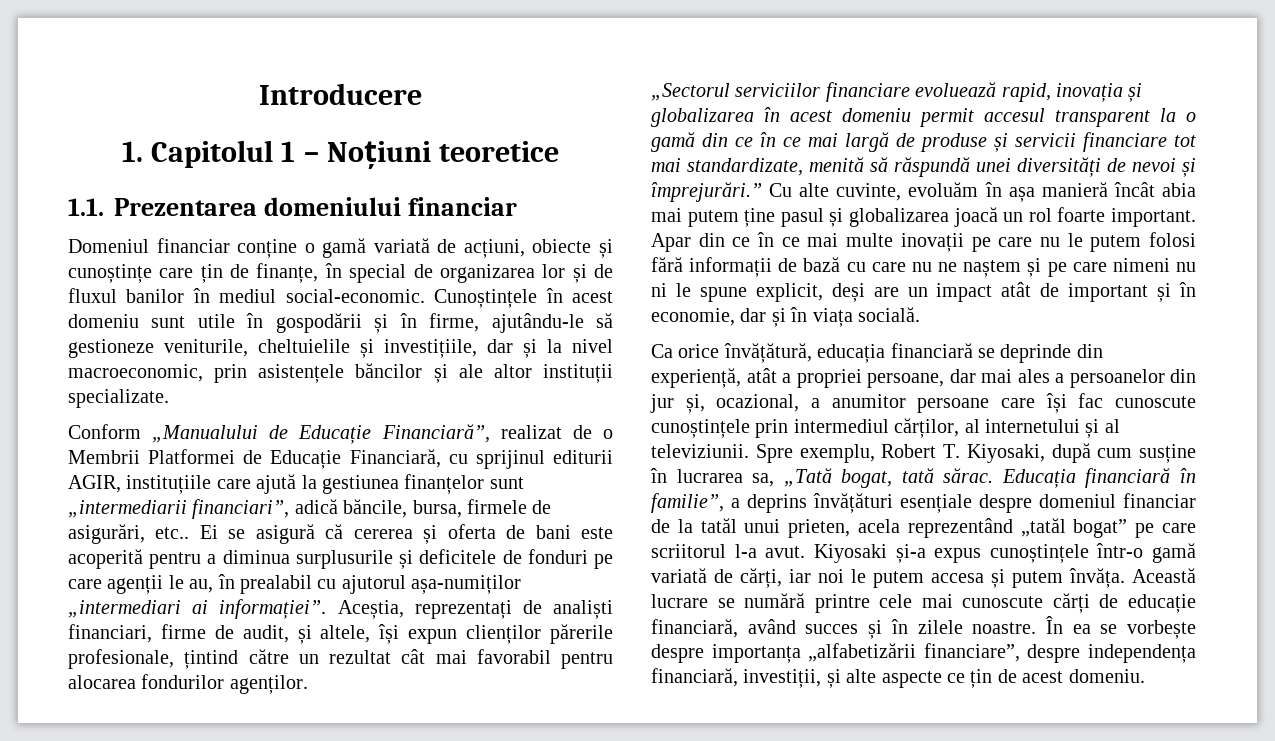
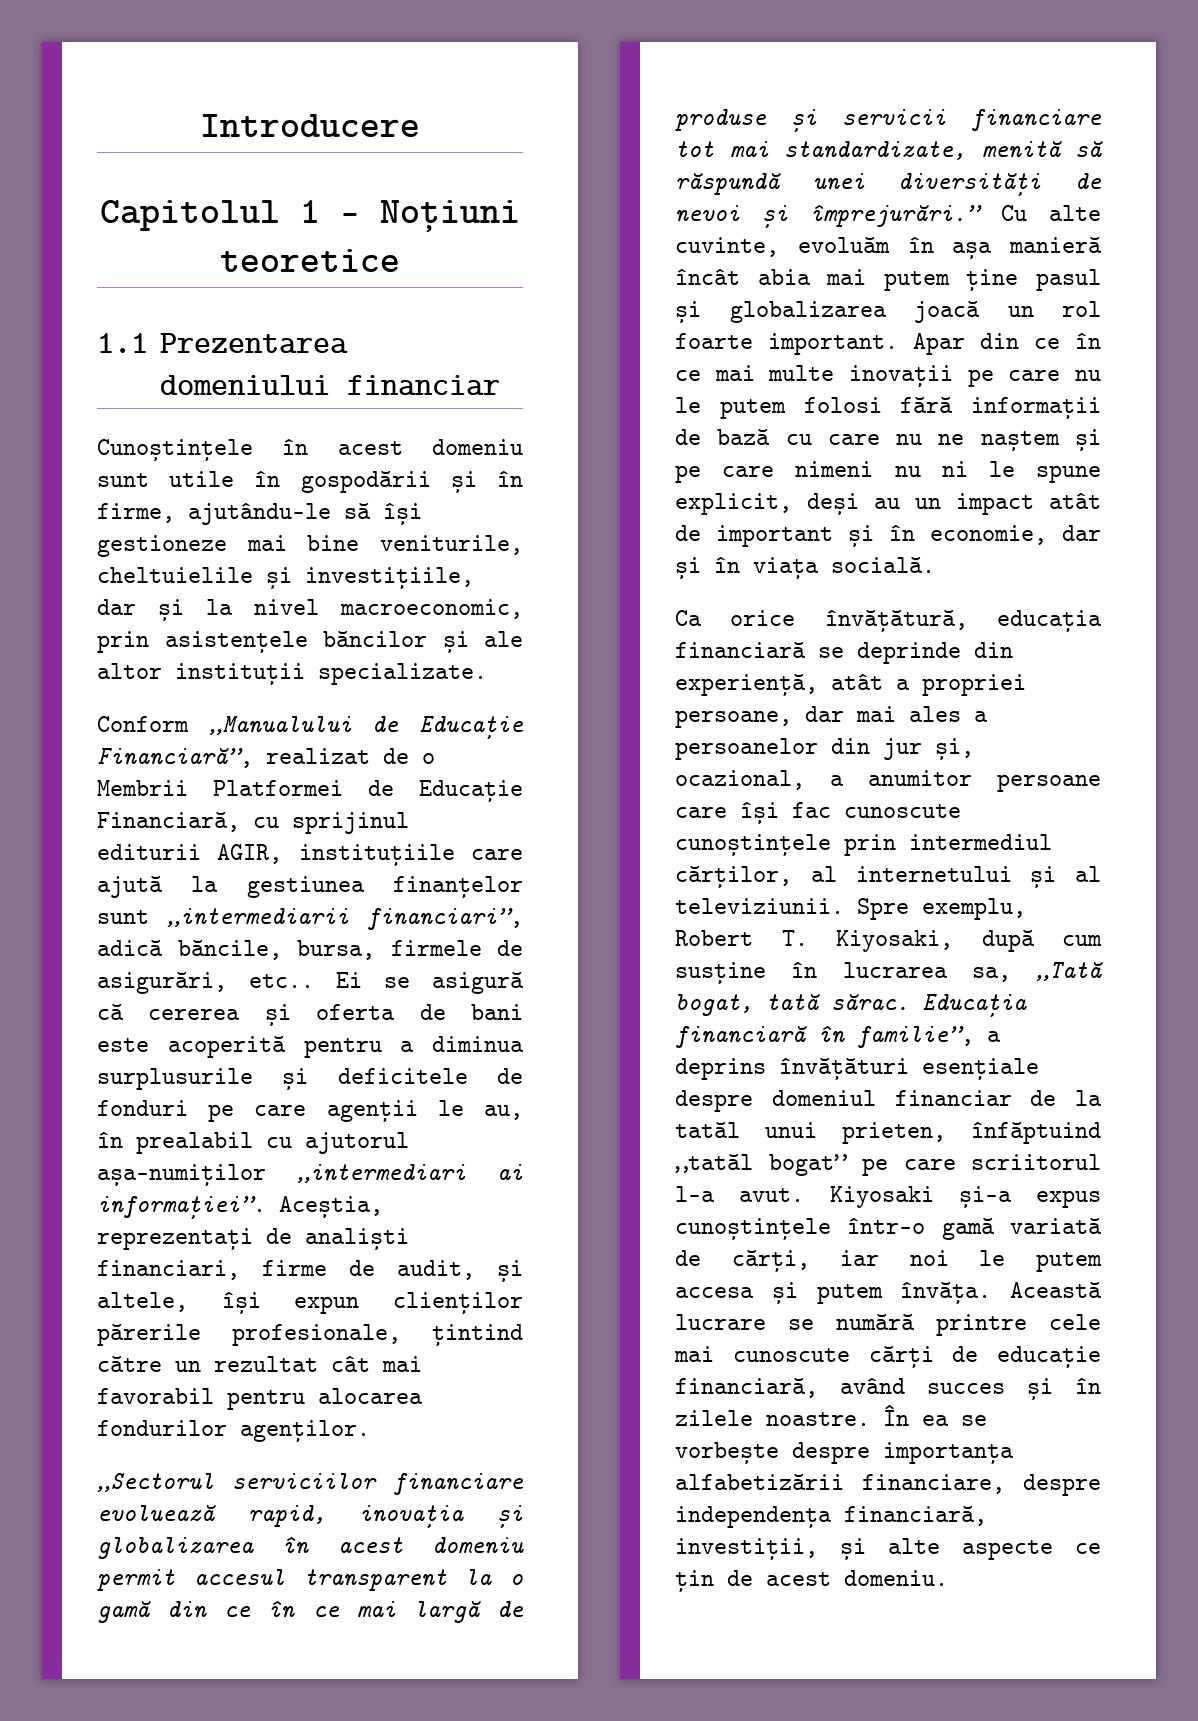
[122,141,144,162] 1. -> (420, 125) none
[68,198,104,216] 1.1. -> [97,333,148,353] 1.1
[68,238,613,258] [68,263,614,283] [68,288,425,303] Domeniul financiar conține o gamă variată de acțiuni, obiecte și cunoștințe care țin de finanțe, în special de organizarea lor și de fluxul banilor în mediul social-economic. -> (501, 385) none
[68,339,154,358] gestioneze -> [383,503,422,525] [97,535,360,557] își gestioneze mai bine
[873,287,899,297] are -> [874,498,900,509] au
[858,518,1013,538] acela reprezentând -> [971,1122,1101,1144] înfăptuind
[808,643,1020,662] „alfabetizării financiare”, -> [675,1474,1005,1494] alfabetizării financiare,

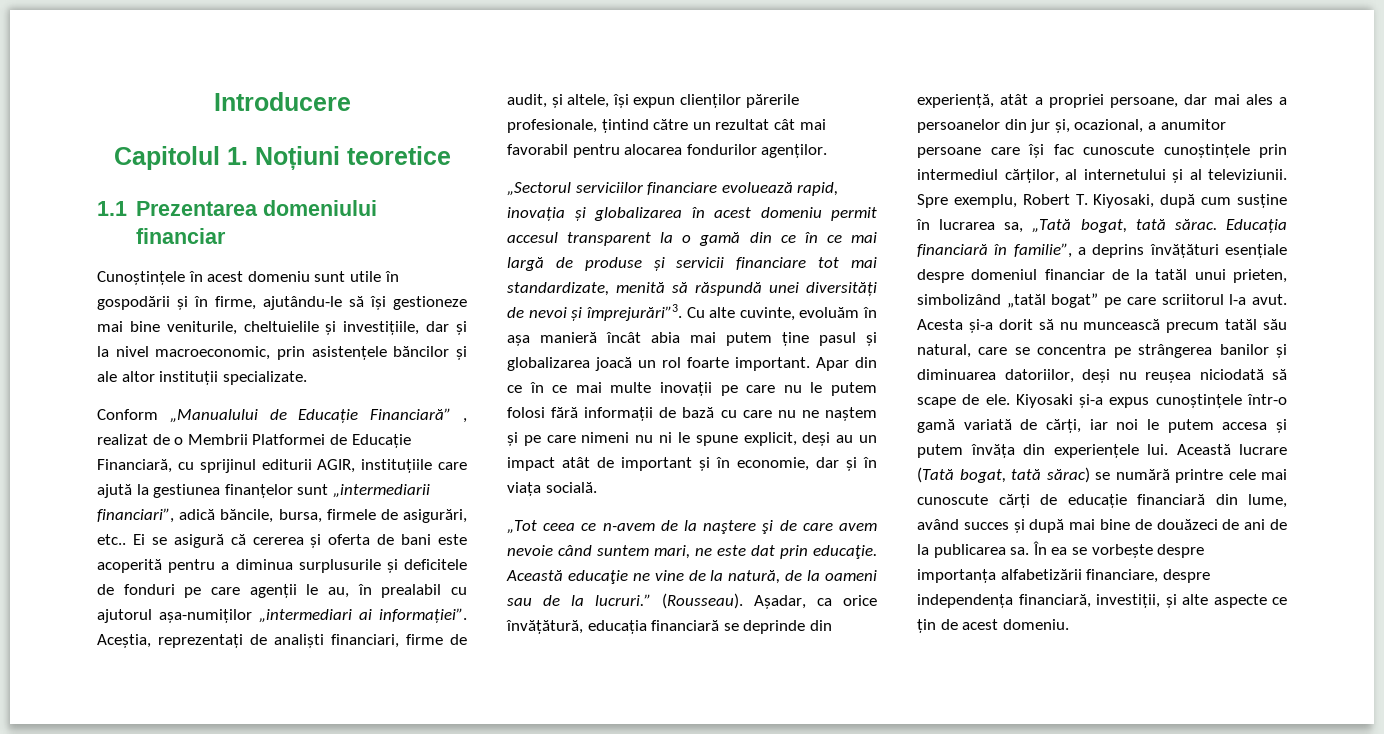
[300,200,360,223] 1 – -> [226,147,248,165] 1.
[97,748,253,768] Financiară”, -> [370,408,468,423] Financiară” ,
[810,205,982,227] împrejurări.” -> [586,304,682,321] împrejurări”3.
[675,610,702,626] Ca -> [507,520,877,534] [507,545,877,559] [506,570,877,584] [507,593,832,609] „Tot ceea ce n-avem de la naştere şi de care avem nevoie când suntem mari, ne este dat prin educaţie. Această educaţie ne vine de la natură, de la oameni sau de la lucruri.” (Rousseau). Așadar, ca
[971,1122,1101,1144] înfăptuind -> [917,294,1001,305] simbolizând
(805, 1195) none -> [917,319,1287,333] [917,344,1287,358] [917,369,1287,383] [917,394,1010,408] Acesta și-a dorit să nu muncească precum tatăl său natural, care se concentra pe strângerea banilor și diminuarea datoriilor, deși nu reușea niciodată să scape de ele.
[900,1282,1102,1304] [675,1314,766,1330] învăța. Această lucrare -> [970,444,1287,458] [917,467,1090,483] învăța din experiențele lui. Această lucrare (Tată bogat, tată sărac)
[675,1377,1101,1400] [675,1410,870,1426] financiară, având succes și în zilele noastre. -> [1137,494,1287,508] [917,519,1287,533] [917,544,1030,558] financiară din lume, având succes și după mai bine de douăzeci de ani de la publicarea sa.

